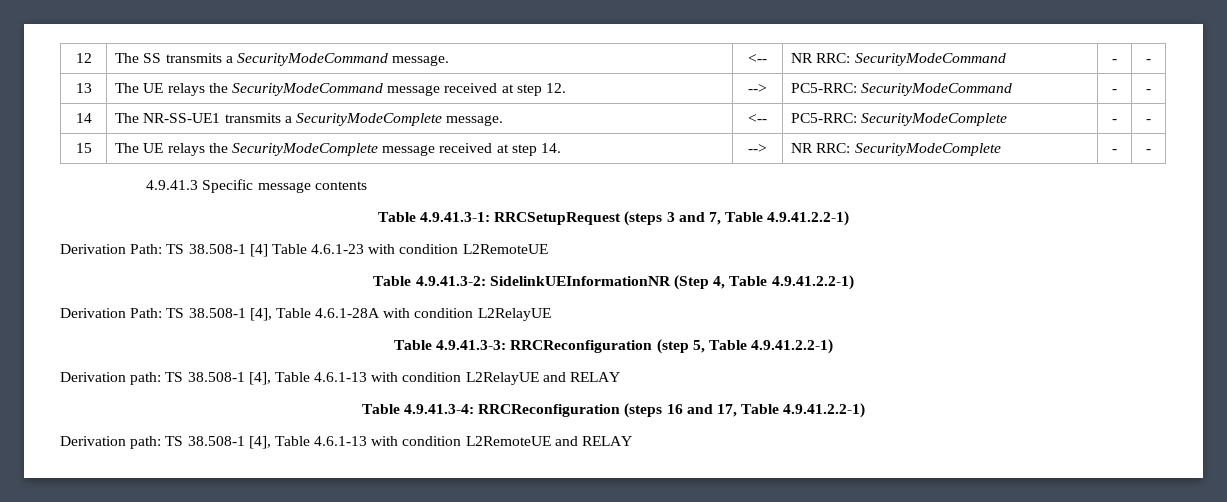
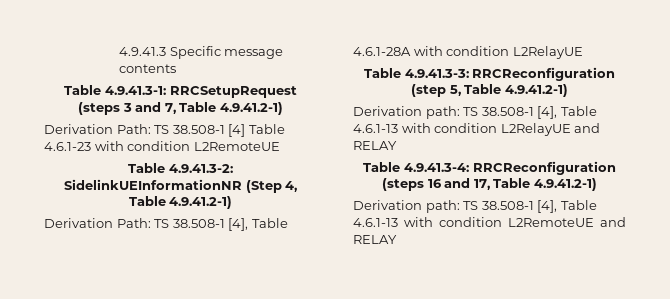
[75,53,92,63] [115,53,450,66] [748,54,767,63] [791,53,1006,66] [1112,59,1117,63] [1146,59,1151,63] [75,83,92,93] [115,83,566,96] [748,84,767,93] [791,83,1013,96] [1112,89,1117,93] [1146,89,1151,93] [75,113,92,123] [115,113,504,126] [748,114,767,123] [791,113,1008,126] [1112,119,1117,123] [1146,119,1151,123] [75,143,92,153] [115,143,561,156] [748,144,767,153] [791,143,1001,156] [1112,149,1117,153] [1146,149,1151,153] 12 | The SS transmits a SecurityModeCommand message. | <-- | NR RRC: SecurityModeCommand | - | - // 13 | The UE relays the SecurityModeCommand message received at step 12. | --> | PC5-RRC: SecurityModeCommand | - | - // 14 | The NR-SS-UE1 transmits a SecurityModeComplete message. | <-- | PC5-RRC: SecurityModeComplete | - | - // 15 | The UE relays the SecurityModeComplete message received at step 14. | --> | NR RRC: SecurityModeComplete | - | - // -> (119, 51) none
[767,211,850,226] 4.9.41.2.2-1) -> [219,102,283,115] 4.9.41.2-1)
[771,275,854,290] 4.9.41.2.2-1) -> [169,196,233,209] 4.9.41.2-1)
[751,339,834,354] 4.9.41.2.2-1) -> [504,84,568,97] 4.9.41.2-1)
[783,403,866,418] 4.9.41.2.2-1) -> [533,178,597,191] 4.9.41.2-1)

